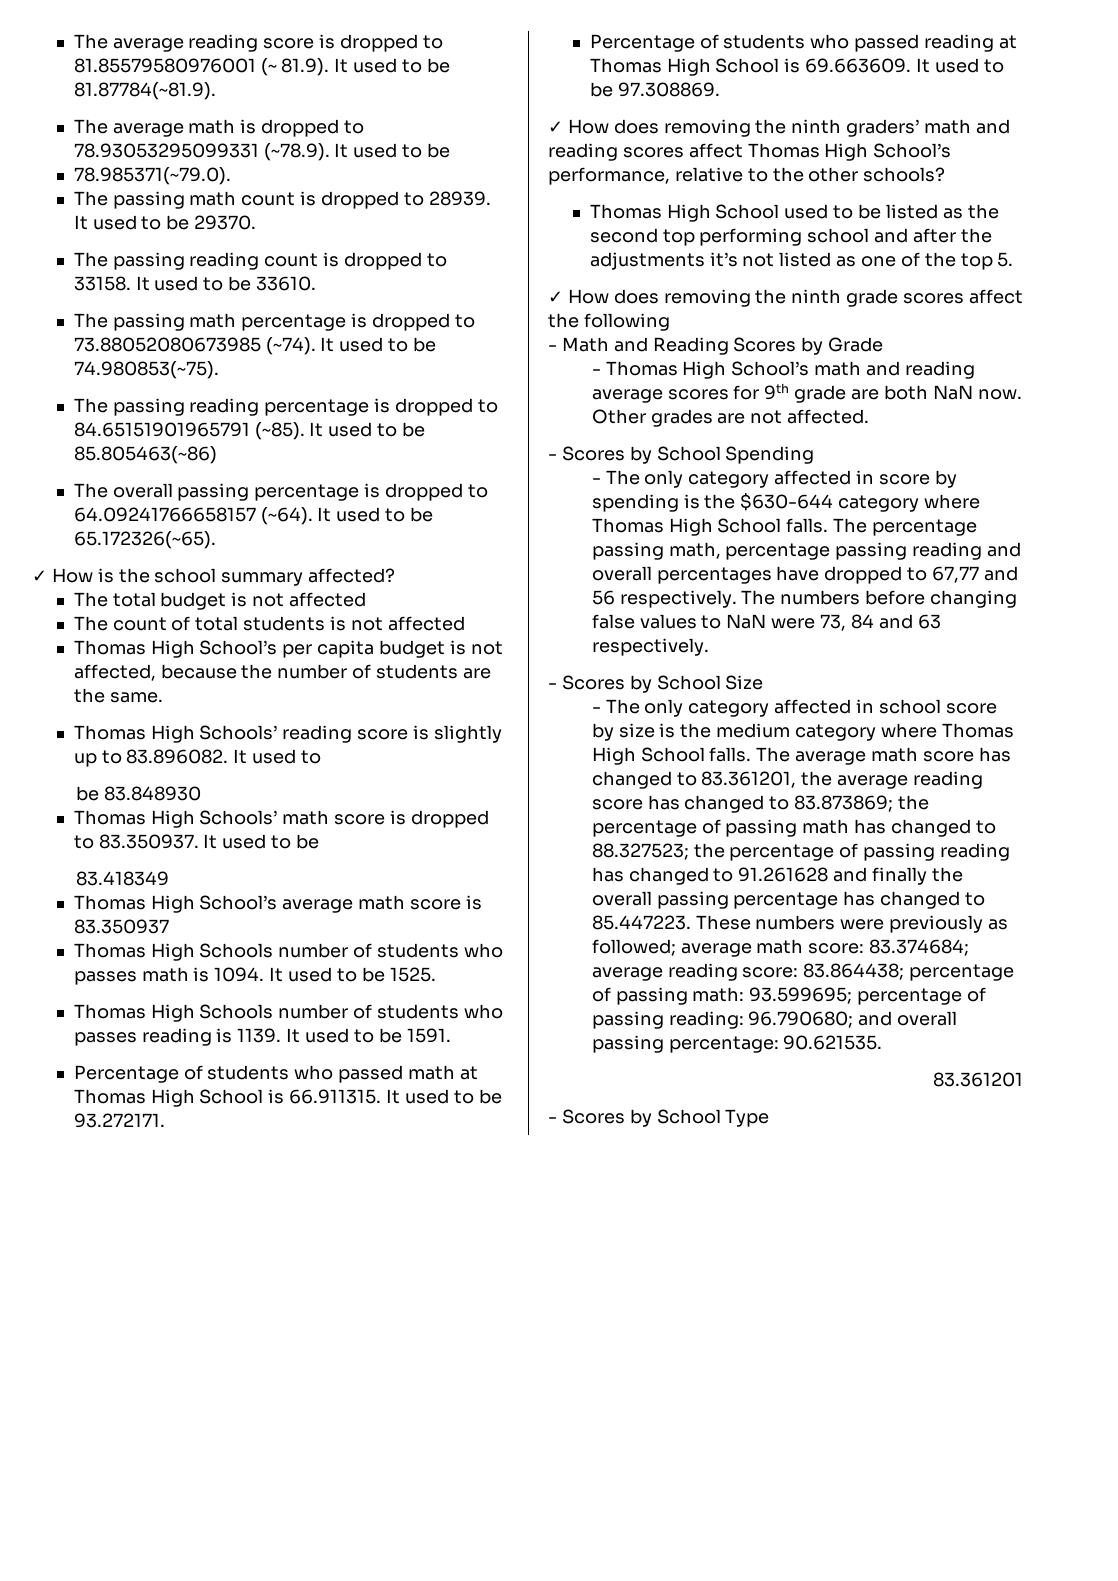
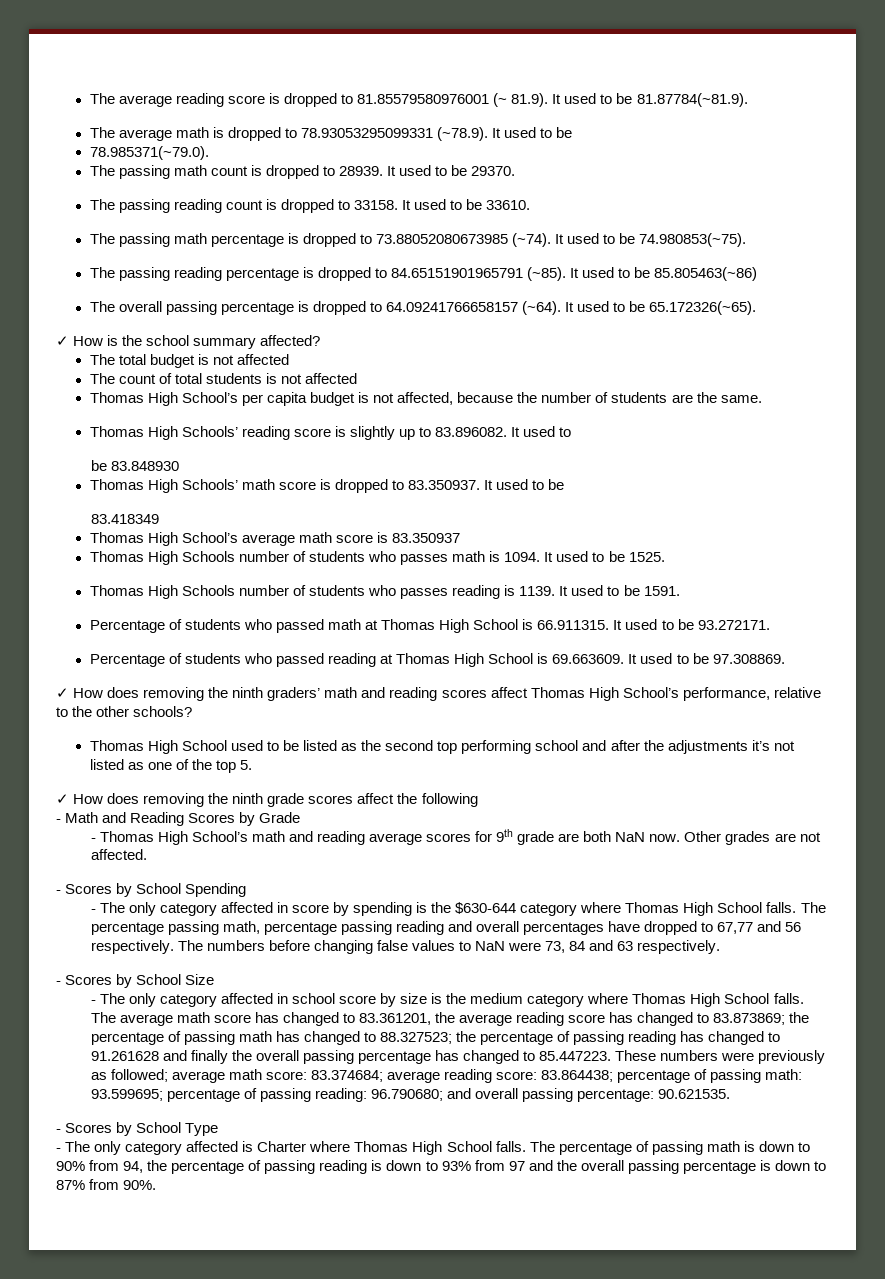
[933,1072,1023,1087] // 83.361201 -> (731, 1094) none
(770, 1118) none -> [56,1141,810,1155] [56,1160,827,1174] [56,1179,157,1190] // - The only category affected is Charter where Thomas High School falls. The percentage of passing math is down to 90% from 94, the percentage of passing reading is down to 93% from 97 and the overall passing percentage is down to 87% from 90%.

